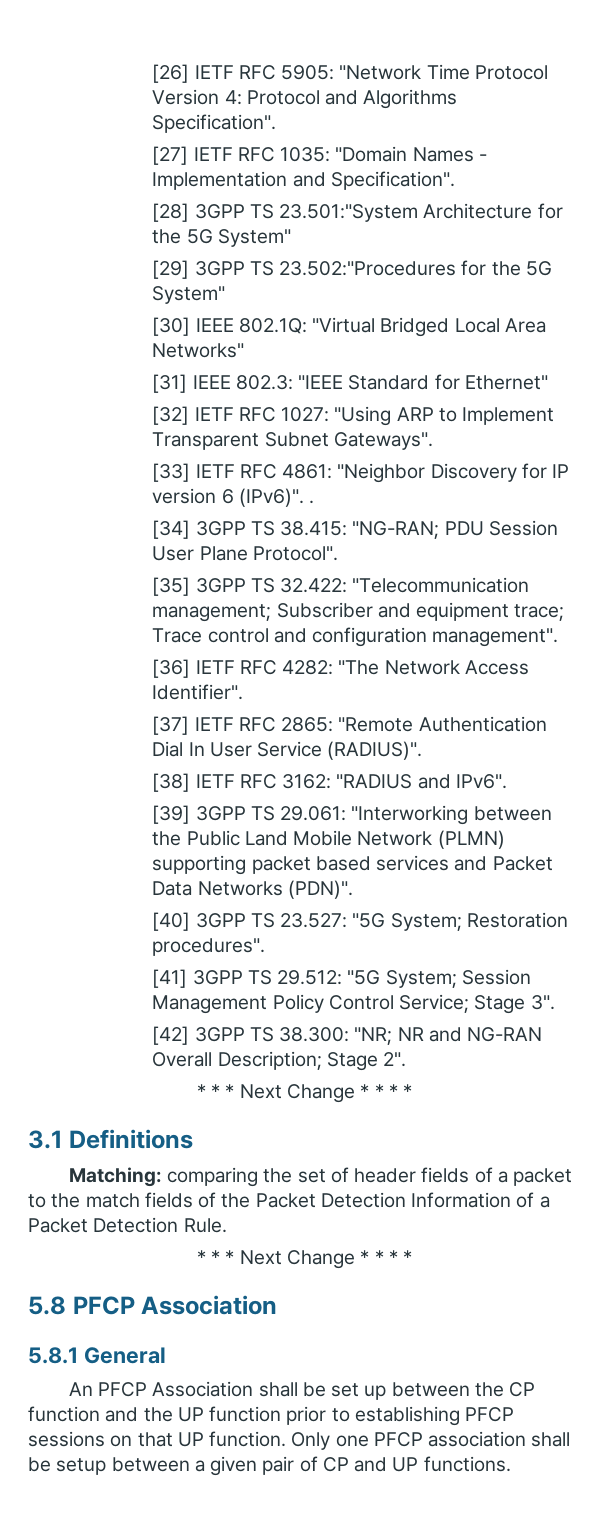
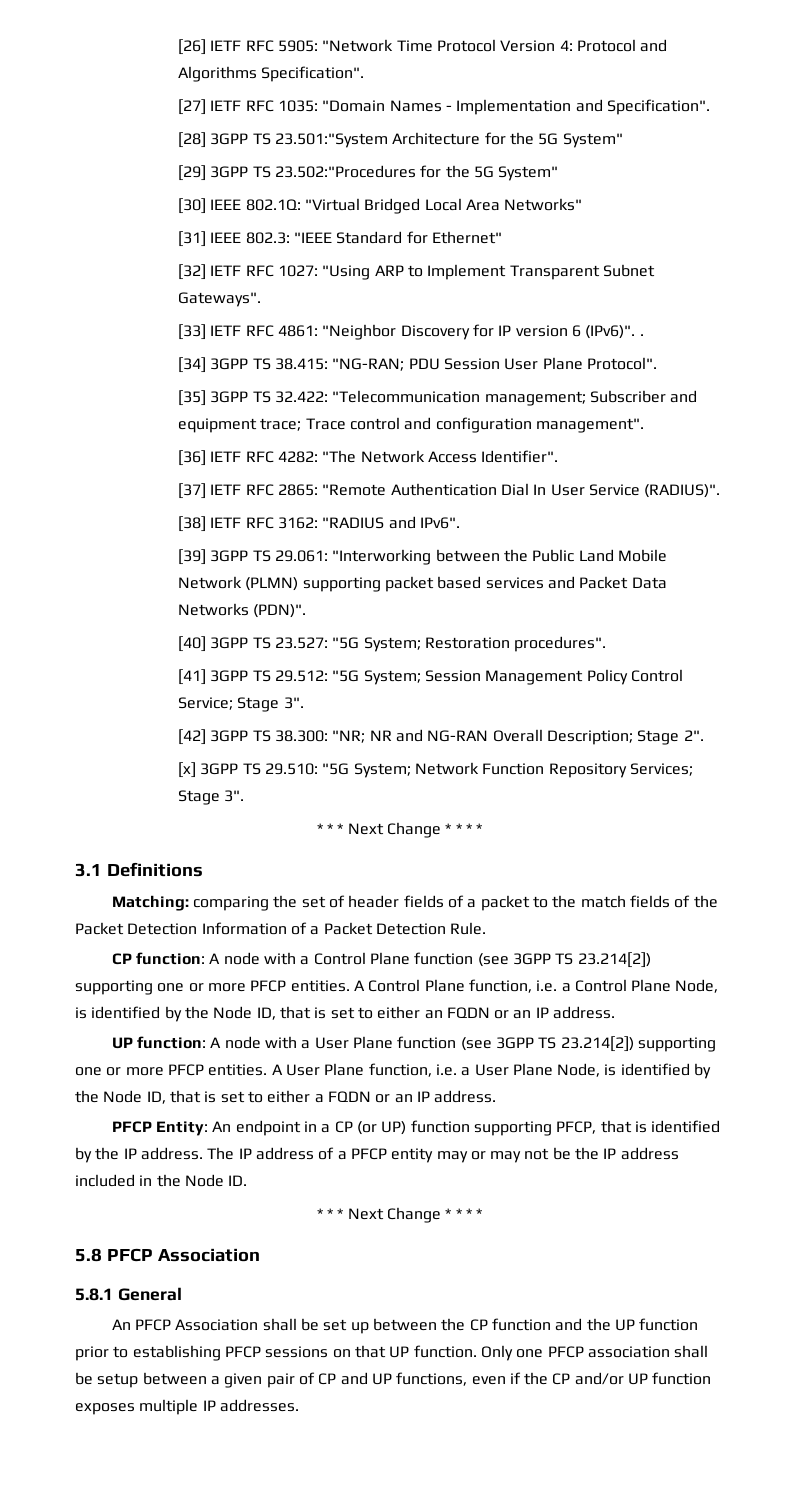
(407, 1059) none -> [178,762,693,778] [178,790,245,805] // [x] 3GPP TS 29.510: "5G System; Network Function Repository Services; Stage 3".
(227, 1225) none -> [111,952,651,968] [75,979,719,995] [75,1006,616,1022] [111,1036,716,1052] [75,1063,712,1079] [75,1090,497,1104] [111,1120,721,1136] [75,1147,679,1163] [75,1174,248,1187] // CP function: A node with a Control Plane function (see 3GPP TS 23.214[2]) supporting one or more PFCP entities. A Control Plane function, i.e. a Control Plane Node, is identified by the Node ID, that is set to either an FQDN or an IP address. // UP function: A node with a User Plane function (see 3GPP TS 23.214[2]) supporting one or more PFCP entities. A User Plane function, i.e. a User Plane Node, is identified by the Node ID, that is set to either a FQDN or an IP address. // PFCP Entity: An endpoint in a CP (or UP) function supporting PFCP, that is identified by the IP address. The IP address of a PFCP entity may or may not be the IP address included in the Node ID.
[423,1456,511,1472] functions. -> [396,1372,712,1386] [75,1399,299,1415] functions, even if the CP and/or UP function exposes multiple IP addresses.

